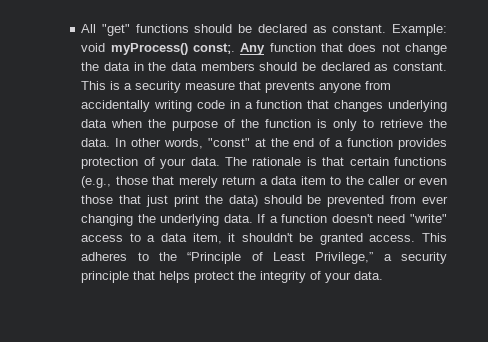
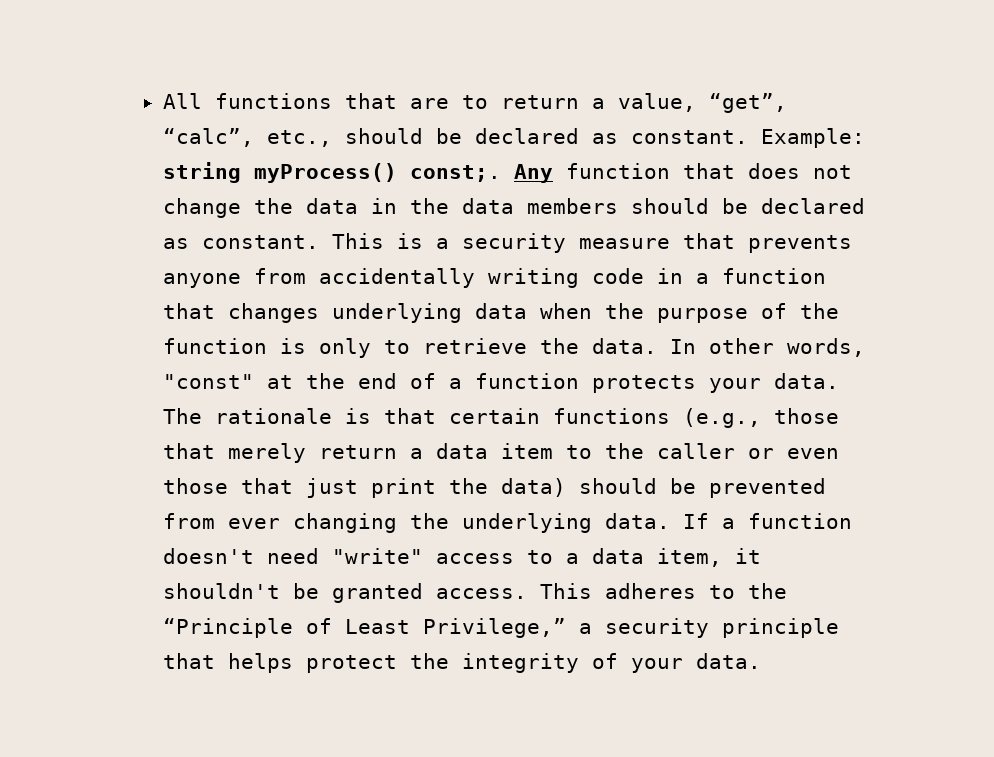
[101,24,189,36] "get" functions -> [214,93,787,113] [162,128,332,147] functions that are to return a value, “get”, “calc”, etc.,
[81,43,106,52] void -> [162,162,241,183] string
[397,138,447,150] [81,157,155,169] provides protection of -> [591,375,696,393] protects

